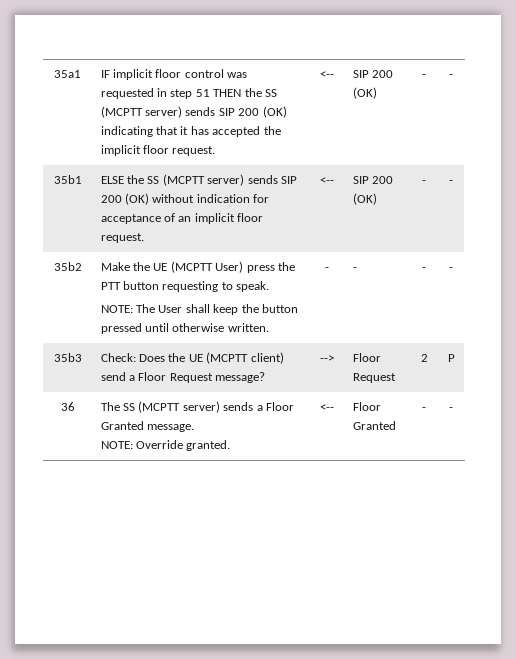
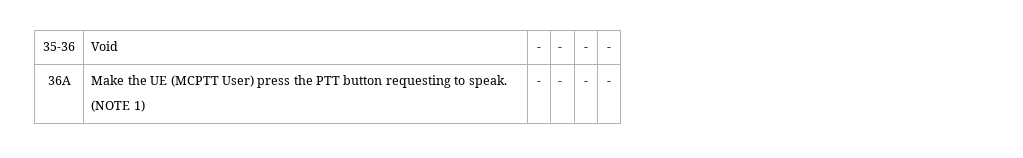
[54,70,81,78] [100,69,248,80] [100,88,277,99] [100,106,287,118] [100,126,281,137] [100,145,216,156] [319,71,334,78] [352,70,394,78] [352,87,377,99] [422,74,426,78] [449,74,453,78] [53,175,82,184] [100,174,297,186] [100,193,270,205] [100,213,264,224] [100,233,144,243] [319,177,334,184] [352,176,394,184] [352,193,377,205] [422,180,426,184] [449,180,453,184] [53,262,82,271] 35a1 | IF implicit floor control was requested in step 51 THEN the SS (MCPTT server) sends SIP 200 (OK) indicating that it has accepted the implicit floor request. | <-- | SIP 200 (OK) | - | - // 35b1 | ELSE the SS (MCPTT server) sends SIP 200 (OK) without indication for acceptance of an implicit floor request. | <-- | SIP 200 (OK) | - | - // 35b2 -> [43,42,75,51] [91,41,119,51] [537,47,541,51] [558,47,563,51] [584,47,588,51] [607,47,611,51] [47,76,71,85] 35-36 | Void | - | - | - | - // 36A
[100,304,298,315] [100,323,269,334] [324,267,329,271] [352,267,357,271] [422,267,426,271] [449,267,453,271] [53,353,82,362] [100,352,284,364] [100,372,266,383] [319,355,334,362] [352,353,381,362] [352,373,396,383] [420,354,428,362] [447,354,455,362] [60,402,75,411] [100,401,294,413] [100,421,195,432] [100,440,231,451] [319,404,334,411] [352,402,381,411] [352,421,396,430] NOTE: The User shall keep the button pressed until otherwise written. | - | - | - | - // 35b3 | Check: Does the UE (MCPTT client) send a Floor Request message? | --> | Floor Request | 2 | P // 36 | The SS (MCPTT server) sends a Floor Granted message. // NOTE: Override granted. | <-- | Floor Granted -> [91,100,145,112] [537,81,541,85] [558,81,563,85] (NOTE 1) | - | -

